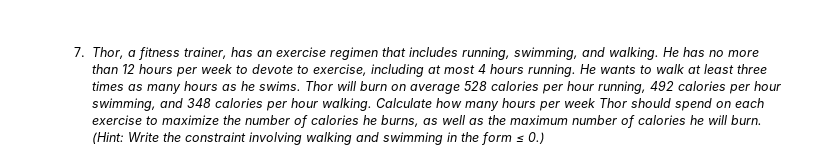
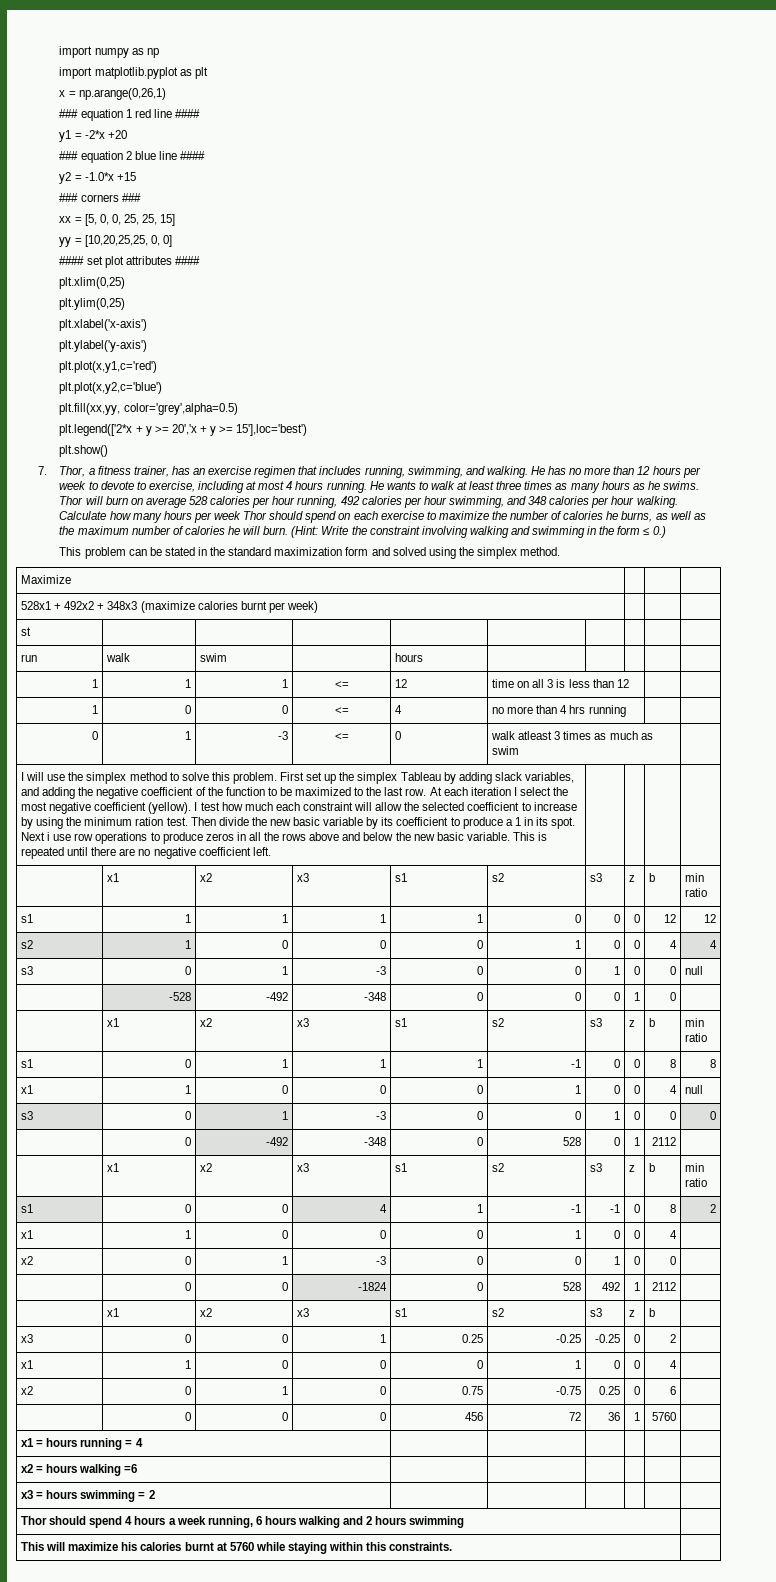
(74, 52) none -> [59,46,159,58] [59,67,208,79] [59,88,166,100] [59,109,200,121] [59,130,127,142] [59,151,205,163] [59,172,136,184] [59,193,141,202] [59,214,176,226] [59,235,172,247] [59,256,200,268] [59,277,126,289] [59,298,126,310] [59,319,148,331] [59,340,148,352] [59,361,158,373] [59,382,163,394] [59,403,238,415] [59,424,308,436] [59,445,109,457] import numpy as np // import matplotlib.pyplot as plt // x = np.arange(0,26,1) // ### equation 1 red line #### // y1 = -2*x +20 // ### equation 2 blue line #### // y2 = -1.0*x +15 // ### corners ### // xx = [5, 0, 0, 25, 25, 15] // yy = [10,20,25,25, 0, 0] // #### set plot attributes #### // plt.xlim(0,25) // plt.ylim(0,25) // plt.xlabel('x-axis') // plt.ylabel('y-axis') // plt.plot(x,y1,c='red') // plt.plot(x,y2,c='blue') // plt.fill(xx,yy, color='grey',alpha=0.5) // plt.legend(['2*x + y >= 20','x + y >= 15'],loc='best') // plt.show() //
(546, 138) none -> [59,547,561,559] [20,575,71,584] [20,601,318,613] [20,627,31,636] [20,654,37,662] [105,653,130,662] [199,653,227,662] [394,653,423,662] [92,679,99,688] [185,679,192,688] [282,679,289,688] [334,681,349,688] [394,679,407,688] [491,679,629,688] [92,705,99,714] [185,705,192,714] [282,705,289,714] [334,707,349,714] [394,705,402,714] [491,705,626,717] [92,731,99,740] [185,731,192,740] [278,731,289,740] [334,733,349,740] [394,731,401,740] [490,731,653,740] [491,746,519,755] [20,772,574,784] [20,787,569,799] [20,802,577,814] [20,817,576,829] [20,832,548,844] [20,847,271,859] [106,873,119,882] [199,873,212,882] [296,873,309,882] [394,873,407,882] [491,873,504,882] [589,873,602,882] [628,875,635,882] [648,873,655,882] [684,873,704,882] [684,888,707,897] [20,914,33,923] [185,914,192,923] [282,914,289,923] [380,914,387,923] [477,914,484,923] [575,914,582,923] [614,914,621,923] [634,914,641,923] [664,914,677,923] [704,914,717,923] [20,940,33,949] [185,940,192,949] [282,940,289,949] [380,940,387,949] [477,940,484,949] [575,940,582,949] [614,940,621,949] [634,940,641,949] [670,940,678,949] [710,940,718,949] [20,966,33,975] [185,966,192,975] [282,966,289,975] [376,966,387,975] [477,966,484,975] [575,966,582,975] [614,966,621,975] [634,966,641,975] [670,966,677,975] [684,966,703,975] [169,992,192,1001] [266,992,289,1001] [364,992,387,1001] [477,992,484,1001] [575,992,582,1001] [614,992,621,1001] [634,992,641,1001] [670,992,677,1001] [106,1018,119,1027] [199,1018,212,1027] [296,1018,309,1027] [394,1018,407,1027] [491,1018,504,1027] [589,1018,602,1027] [628,1020,635,1027] [648,1018,655,1027] [684,1018,704,1027] [684,1033,707,1042] [20,1059,33,1068] [185,1059,192,1068] [282,1059,289,1068] [380,1059,387,1068] [477,1059,484,1068] [571,1059,582,1068] [614,1059,621,1068] [634,1059,641,1068] [670,1059,677,1068] [710,1059,717,1068] [20,1085,33,1094] [185,1085,192,1094] [282,1085,289,1094] [380,1085,387,1094] [477,1085,484,1094] [575,1085,582,1094] [614,1085,621,1094] [634,1085,641,1094] [670,1085,678,1094] [684,1085,703,1094] [20,1111,33,1120] [185,1111,192,1120] [282,1111,289,1120] [376,1111,387,1120] [477,1111,484,1120] [575,1111,582,1120] [614,1111,621,1120] [634,1111,641,1120] [670,1111,677,1120] [710,1111,717,1120] [185,1137,192,1146] [266,1137,289,1146] [364,1137,387,1146] [477,1137,484,1146] [563,1137,582,1146] [614,1137,621,1146] [634,1137,641,1146] [652,1137,677,1146] [106,1163,119,1172] [199,1163,212,1172] [296,1163,309,1172] [394,1163,407,1172] [491,1163,504,1172] [589,1163,602,1172] [628,1165,635,1172] [648,1163,655,1172] [684,1163,704,1172] [684,1178,707,1187] [20,1204,33,1213] [185,1204,192,1213] [282,1204,289,1213] [380,1204,388,1213] [477,1204,484,1213] [571,1204,582,1213] [610,1204,621,1213] [634,1204,641,1213] [670,1204,677,1213] [710,1204,717,1213] [20,1230,33,1239] [185,1230,192,1239] [282,1230,289,1239] [380,1230,387,1239] [477,1230,484,1239] [575,1230,582,1239] [614,1230,621,1239] [634,1230,641,1239] [670,1230,678,1239] [20,1256,33,1265] [185,1256,192,1265] [282,1256,289,1265] [376,1256,387,1265] [477,1256,484,1265] [575,1256,582,1265] [614,1256,621,1265] [634,1256,641,1265] [670,1256,677,1265] [185,1282,192,1291] [282,1282,289,1291] [358,1282,388,1291] [477,1282,484,1291] [563,1282,582,1291] [602,1282,621,1291] [634,1282,641,1291] [652,1282,677,1291] [106,1308,119,1317] [199,1308,212,1317] [296,1308,309,1317] [394,1308,407,1317] [491,1308,504,1317] [589,1308,602,1317] [628,1310,635,1317] [648,1308,655,1317] [20,1334,33,1343] [185,1334,192,1343] [282,1334,289,1343] [380,1334,387,1343] [462,1334,484,1343] [556,1334,582,1343] [595,1334,621,1343] [634,1334,641,1343] [670,1334,677,1343] [20,1360,33,1369] [185,1360,192,1369] [282,1360,289,1369] [380,1360,387,1369] [477,1360,484,1369] [575,1360,582,1369] [614,1360,621,1369] [634,1360,641,1369] [670,1360,678,1369] [20,1386,33,1395] [185,1386,192,1395] [282,1386,289,1395] [380,1386,387,1395] [462,1386,484,1395] [556,1386,582,1395] [599,1386,621,1395] [634,1386,641,1395] [670,1386,677,1395] [185,1412,192,1421] [282,1412,289,1421] [380,1412,387,1421] [465,1412,484,1421] [569,1412,582,1421] [608,1412,621,1421] [634,1412,641,1421] [652,1412,677,1421] [20,1438,143,1450] [20,1464,138,1476] [20,1490,155,1502] [20,1516,465,1528] [20,1542,453,1554] // This problem can be stated in the standard maximization form and solved using the simplex method. // Maximize | | | // 528x1 + 492x2 + 348x3 (maximize calories burnt per week) | | | // st | | | | | | | | | // run | walk | swim | | hours | | | | | // 1 | 1 | 1 | <= | 12 | time on all 3 is less than 12 | | // 1 | 0 | 0 | <= | 4 | no more than 4 hrs running | | // 0 | 1 | -3 | <= | 0 | walk atleast 3 times as much as swim | // I will use the simplex method to solve this problem. First set up the simplex Tableau by adding slack variables, and adding the negative coefficient of the function to be maximized to the last row. At each iteration I select the most negative coefficient (yellow). I test how much each constraint will allow the selected coefficient to increase by using the minimum ration test. Then divide the new basic variable by its coefficient to produce a 1 in its spot. Next i use row operations to produce zeros in all the rows above and below the new basic variable. This is repeated until there are no negative coefficient left. | | | | // | x1 | x2 | x3 | s1 | s2 | s3 | z | b | min ratio // s1 | 1 | 1 | 1 | 1 | 0 | 0 | 0 | 12 | 12 // s2 | 1 | 0 | 0 | 0 | 1 | 0 | 0 | 4 | 4 // s3 | 0 | 1 | -3 | 0 | 0 | 1 | 0 | 0 | null // | -528 | -492 | -348 | 0 | 0 | 0 | 1 | 0 | // | x1 | x2 | x3 | s1 | s2 | s3 | z | b | min ratio // s1 | 0 | 1 | 1 | 1 | -1 | 0 | 0 | 8 | 8 // x1 | 1 | 0 | 0 | 0 | 1 | 0 | 0 | 4 | null // s3 | 0 | 1 | -3 | 0 | 0 | 1 | 0 | 0 | 0 // | 0 | -492 | -348 | 0 | 528 | 0 | 1 | 2112 | // | x1 | x2 | x3 | s1 | s2 | s3 | z | b | min ratio // s1 | 0 | 0 | 4 | 1 | -1 | -1 | 0 | 8 | 2 // x1 | 1 | 0 | 0 | 0 | 1 | 0 | 0 | 4 | // x2 | 0 | 1 | -3 | 0 | 0 | 1 | 0 | 0 | // | 0 | 0 | -1824 | 0 | 528 | 492 | 1 | 2112 | // | x1 | x2 | x3 | s1 | s2 | s3 | z | b | // x3 | 0 | 0 | 1 | 0.25 | -0.25 | -0.25 | 0 | 2 | // x1 | 1 | 0 | 0 | 0 | 1 | 0 | 0 | 4 | // x2 | 0 | 1 | 0 | 0.75 | -0.75 | 0.25 | 0 | 6 | // | 0 | 0 | 0 | 456 | 72 | 36 | 1 | 5760 | // x1 = hours running = 4 | | | | | | // x2 = hours walking =6 | | | | | | // x3 = hours swimming = 2 | | | | | | // Thor should spend 4 hours a week running, 6 hours walking and 2 hours swimming | // This will maximize his calories burnt at 5760 while staying within this constraints. |

